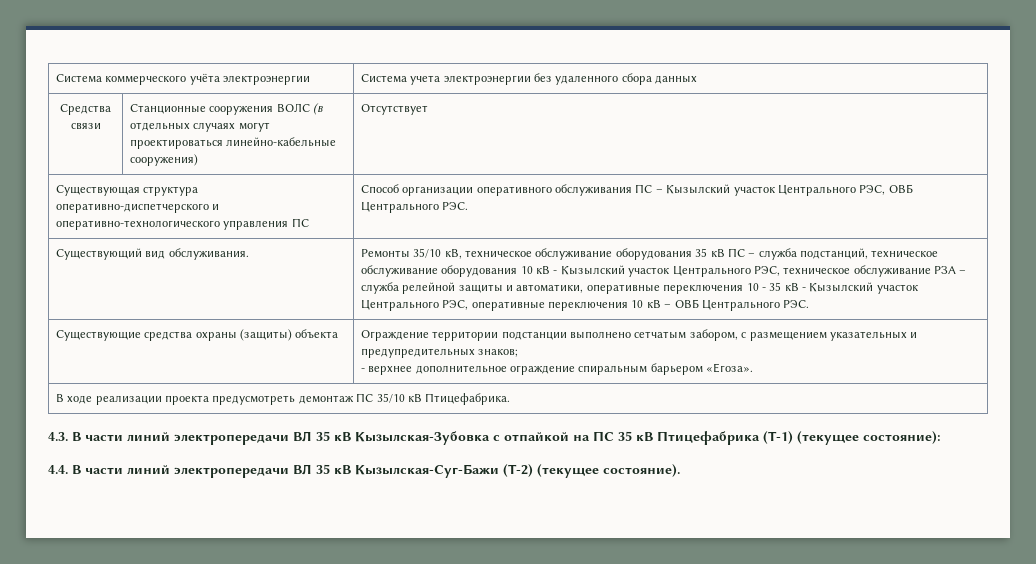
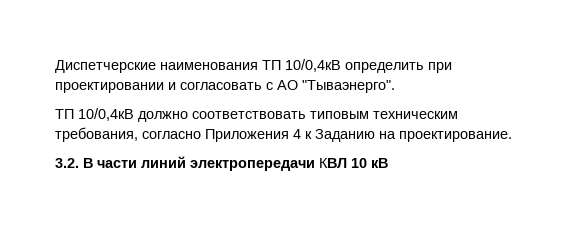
[55,73,311,85] [360,73,698,85] [60,104,111,115] [70,123,101,130] [129,103,324,115] [129,122,270,132] [129,137,337,149] [129,154,198,166] [360,104,428,115] [55,185,199,196] [55,203,220,213] [55,218,309,230] [360,184,913,196] [360,202,469,213] [55,248,249,260] [360,248,939,260] [360,265,967,277] [360,282,918,294] [360,299,810,311] [55,329,339,341] [360,329,918,341] [360,348,519,358] [360,363,754,375] [55,393,511,405] [48,431,941,445] [48,464,680,478] Система коммерческого учёта электроэнергии | Система учета электроэнергии без удаленного сбора данных // Средства связи | Станционные сооружения ВОЛС (в отдельных случаях могут проектироваться линейно-кабельные сооружения) | Отсутствует // Существующая структура оперативно-диспетчерского и оперативно-технологического управления ПС | Способ организации оперативного обслуживания ПС – Кызылский участок Центрального РЭС, ОВБ Центрального РЭС. // Существующий вид обслуживания. | Ремонты 35/10 кВ, техническое обслуживание оборудования 35 кВ ПС – служба подстанций, техническое обслуживание оборудования 10 кВ - Кызылский участок Центрального РЭС, техническое обслуживание РЗА – служба релейной защиты и автоматики, оперативные переключения 10 - 35 кВ - Кызылский участок Центрального РЭС, оперативные переключения 10 кВ – ОВБ Центрального РЭС. // Существующие средства охраны (защиты) объекта | Ограждение территории подстанции выполнено сетчатым забором, с размещением указательных и предупредительных знаков; // - верхнее дополнительное ограждение спиральным барьером «Егоза». // В ходе реализации проекта предусмотреть демонтаж ПС 35/10 кВ Птицефабрика. // 4.3. В части линий электропередачи ВЛ 35 кВ Кызылская-Зубовка с отпайкой на ПС 35 кВ Птицефабрика (Т-1) (текущее состояние): // 4.4. В части линий электропередачи ВЛ 35 кВ Кызылская-Суг-Бажи (Т-2) (текущее состояние). -> [55,59,452,73] [55,80,395,93] [55,108,458,122] [55,127,512,142] [55,156,388,171] Диспетчерские наименования ТП 10/0,4кВ определить при проектировании и согласовать с АО "Тываэнерго". // ТП 10/0,4кВ должно соответствовать типовым техническим требования, согласно Приложения 4 к Заданию на проектирование. // 3.2. В части линий электропередачи КВЛ 10 кВ

